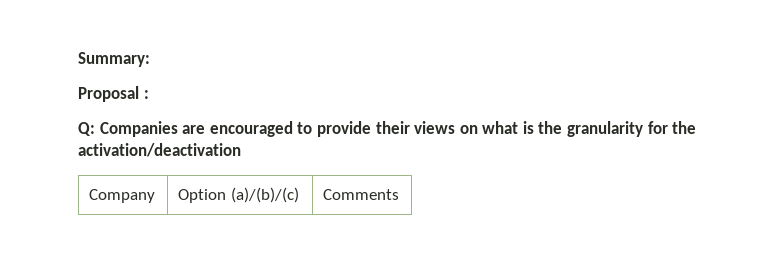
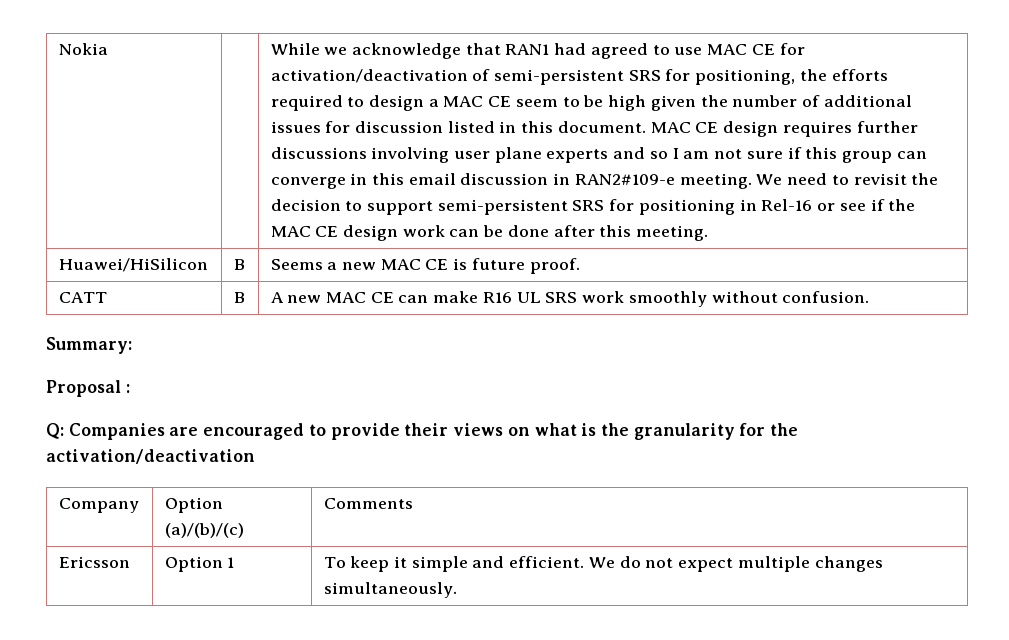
(78, 59) none -> [58,43,108,55] [270,43,805,59] [270,69,888,85] [270,95,912,111] [270,121,918,137] [270,147,927,163] [270,173,939,189] [270,199,916,215] [270,225,709,241] [58,258,208,272] [233,259,245,270] [270,258,580,274] [58,292,107,303] [233,292,245,303] [270,291,870,307] Nokia | | While we acknowledge that RAN1 had agreed to use MAC CE for activation/deactivation of semi-persistent SRS for positioning, the efforts required to design a MAC CE seem to be high given the number of additional issues for discussion listed in this document. MAC CE design requires further discussions involving user plane experts and so I am not sure if this group can converge in this email discussion in RAN2#109-e meeting. We need to revisit the decision to support semi-persistent SRS for positioning in Rel-16 or see if the MAC CE design work can be done after this meeting. // Huawei/HiSilicon | B | Seems a new MAC CE is future proof. // CATT | B | A new MAC CE can make R16 UL SRS work smoothly without confusion. //
(400, 194) none -> [58,556,130,568] [164,556,235,572] [323,556,883,572] [323,582,457,598] // Ericsson | Option 1 | To keep it simple and efficient. We do not expect multiple changes simultaneously.

